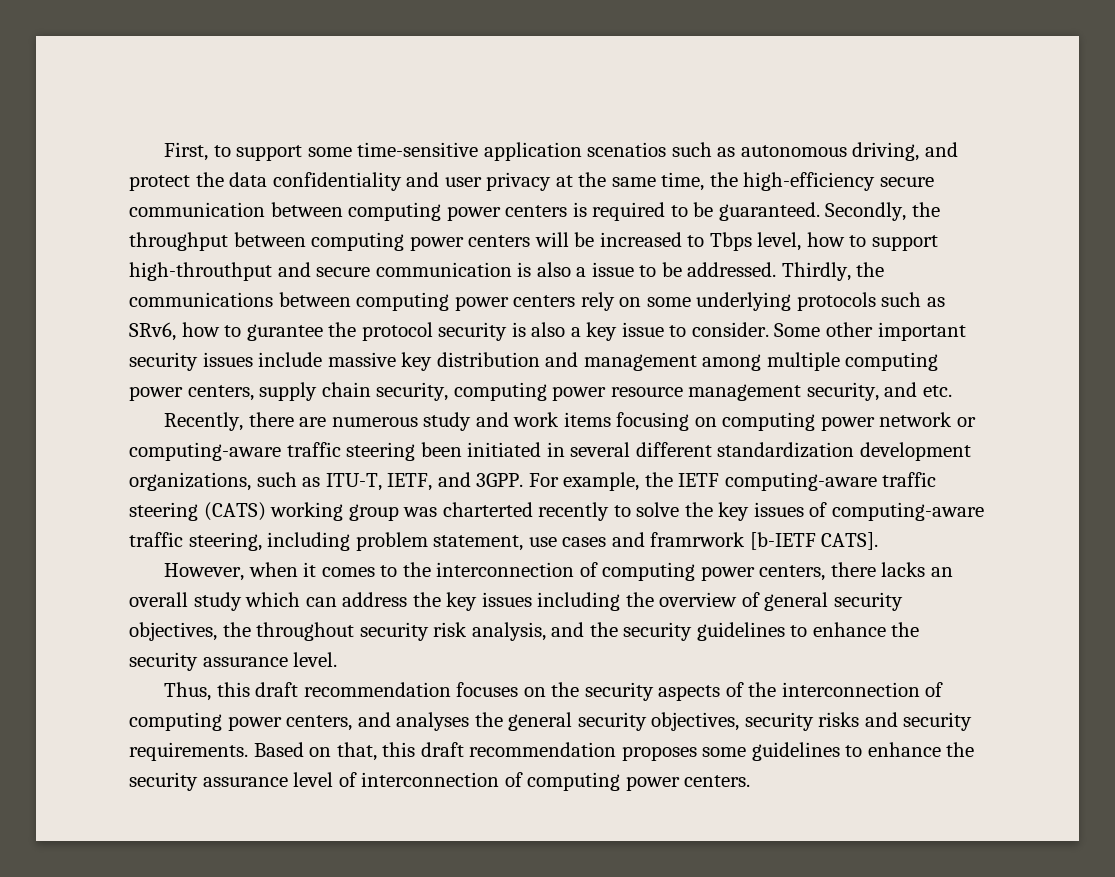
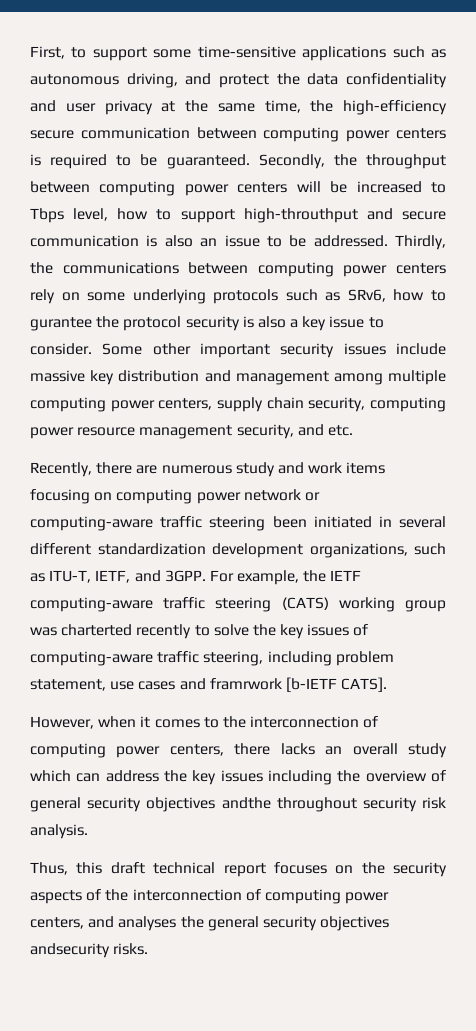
[483,142,667,161] application scenatios -> [302,46,387,61] applications
[576,267,587,277] a -> [200,238,218,247] an
[129,622,251,641] objectives, the -> [146,797,271,812] objectives andthe
[471,622,920,641] [129,652,338,671] analysis, and the security guidelines to enhance the security assurance level. -> [30,824,88,839] analysis.
[303,682,451,697] recommendation -> [153,862,266,877] technical report
[651,712,973,731] [129,742,975,761] [129,772,751,791] objectives, security risks and security requirements. Based on that, this draft recommendation proposes some guidelines to enhance the security assurance level of interconnection of computing power centers. -> [320,916,390,931] [30,943,149,958] objectives andsecurity risks.

